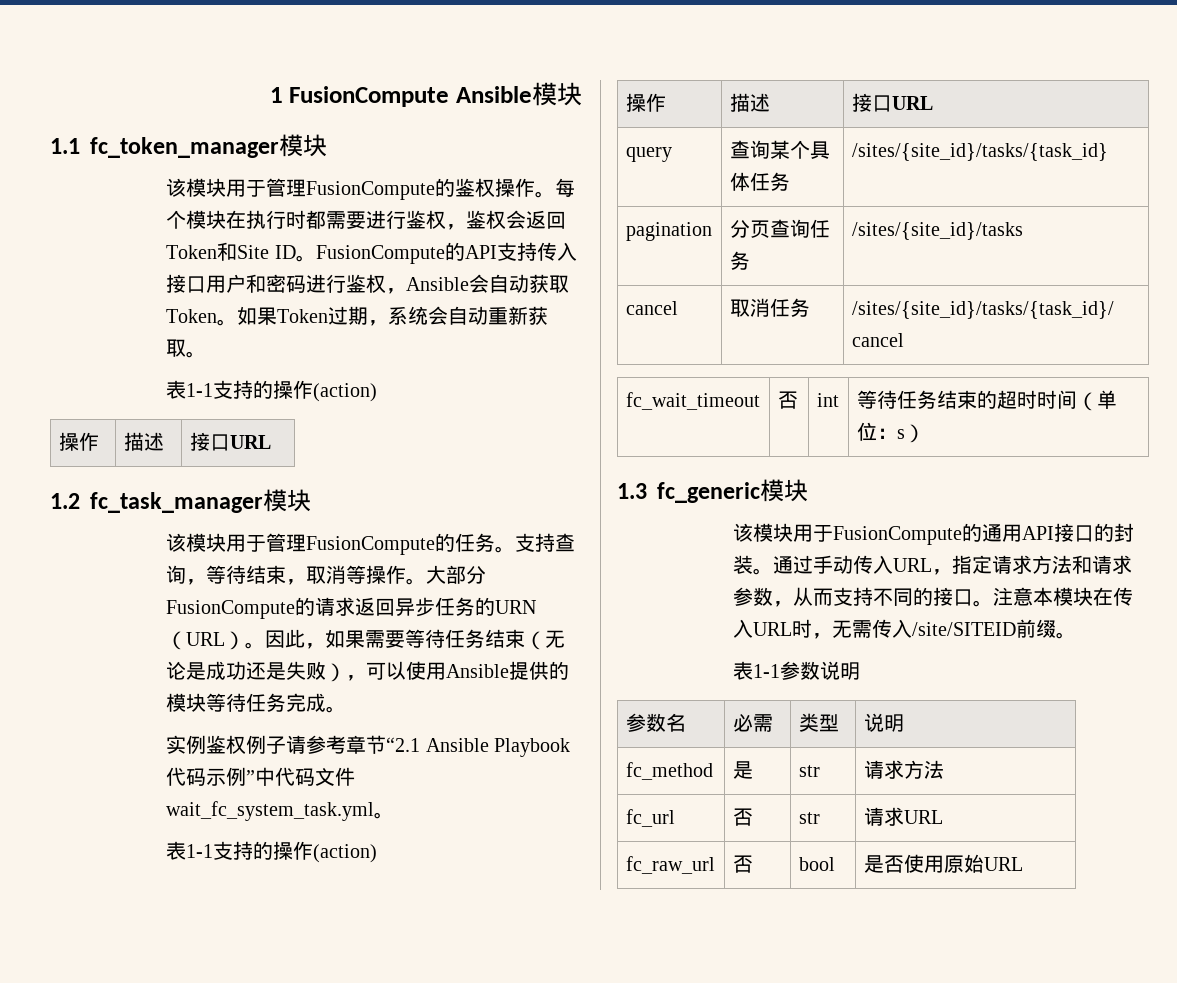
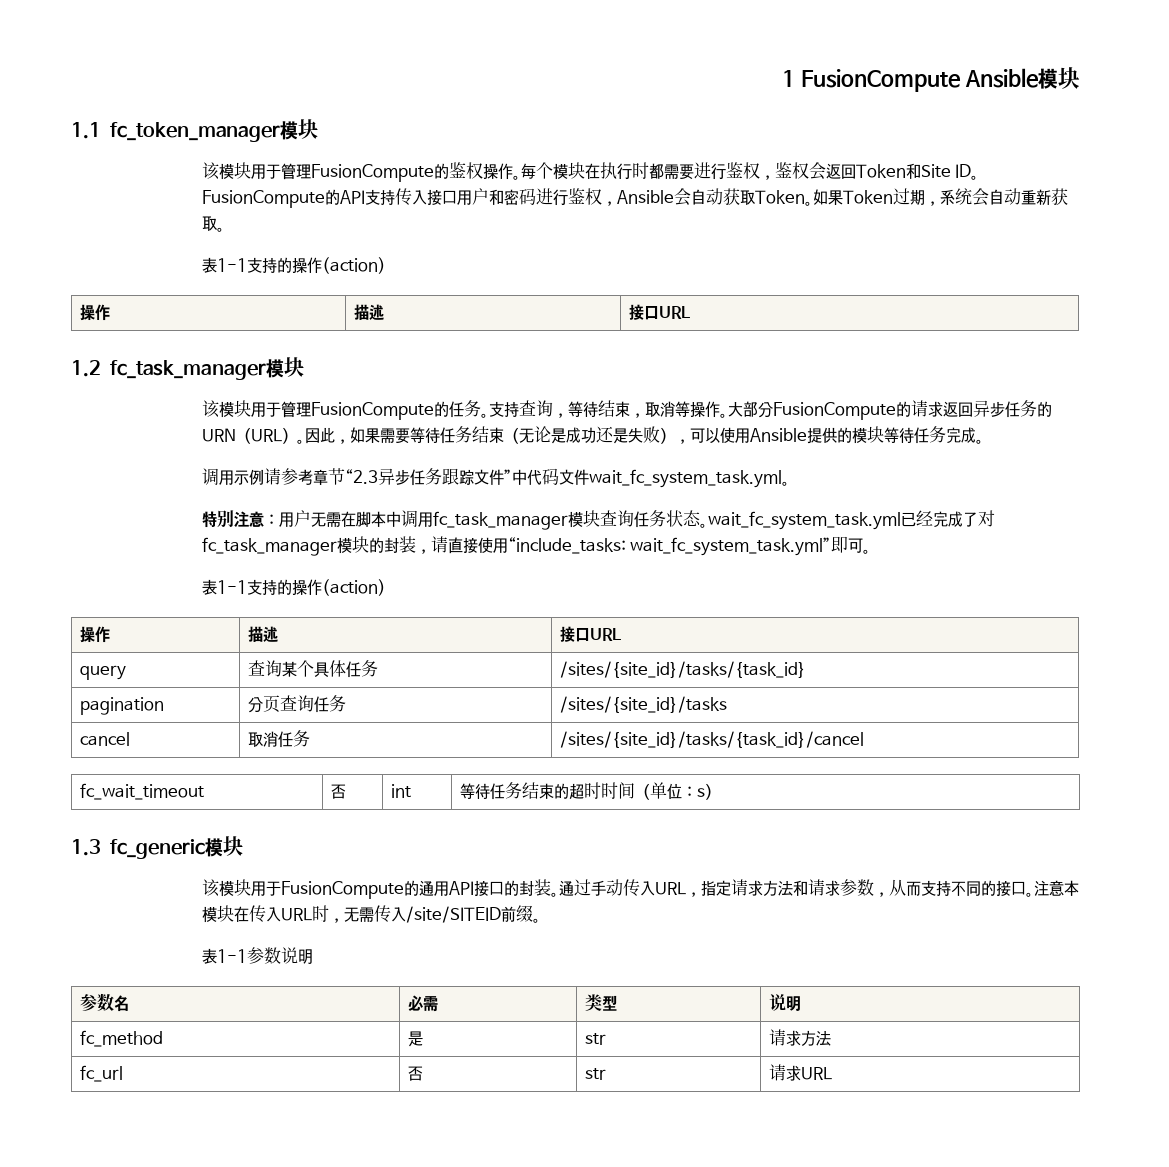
[166,735,571,757] [166,767,247,786] 实例鉴权例子请参考章节“2.1 Ansible Playbook代码示例 -> [201,468,504,486] 调用示例请参考章节“2.3异步任务跟踪文件
(395, 815) none -> [201,510,995,530] [201,536,872,556] // 特别注意：用户无需在脚本中调用fc_task_manager模块查询任务状态。wait_fc_system_task.yml已经完成了对fc_task_manager模块的封装，请直接使用“include_tasks: wait_fc_system_task.yml”即可。
[625,856,715,874] [732,855,753,873] [798,857,835,871] [863,854,1023,873] // fc_raw_url | 否 | bool | 是否使用原始URL -> (833, 1073) none

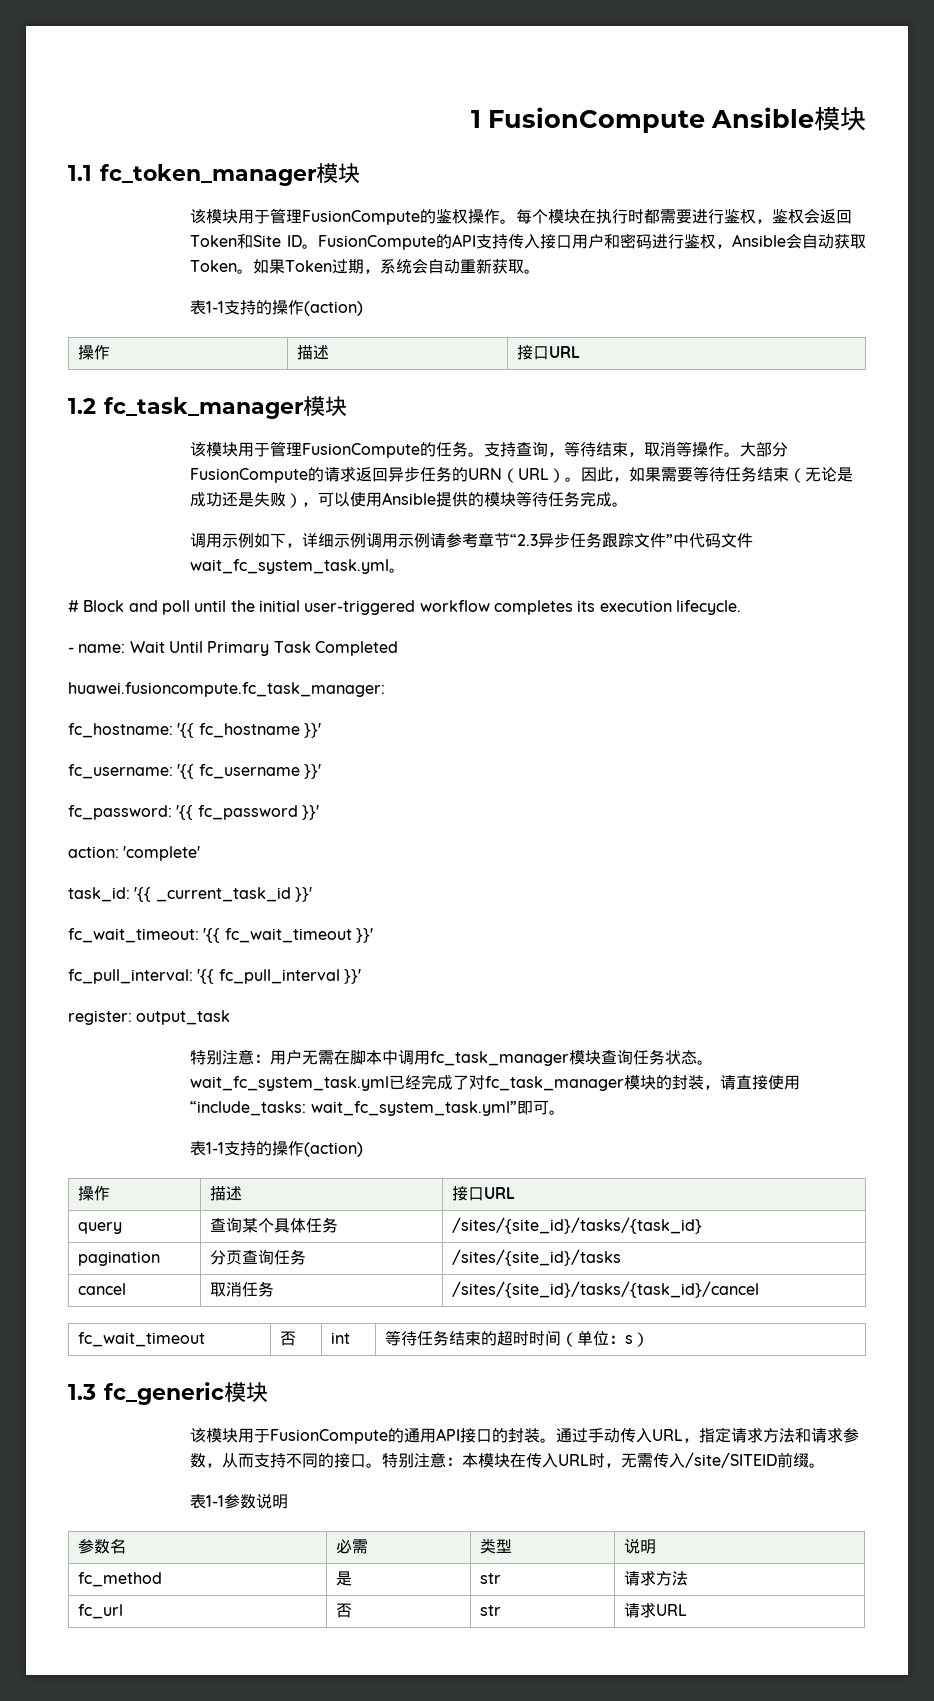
(264, 477) none -> [254,533,431,548] 如下，详细示例调用示例
(790, 483) none -> [68,600,741,615] [68,641,398,656] [68,682,385,697] [68,723,321,738] [68,764,321,779] [68,805,319,820] [68,846,201,861] [68,887,312,902] [68,928,373,943] [68,969,361,984] [68,1010,231,1025] // # Block and poll until the initial user-triggered workflow completes its execution lifecycle. // - name: Wait Until Primary Task Completed // huawei.fusioncompute.fc_task_manager: // fc_hostname: '{{ fc_hostname }}' // fc_username: '{{ fc_username }}' // fc_password: '{{ fc_password }}' // action: 'complete' // task_id: '{{ _current_task_id }}' // fc_wait_timeout: '{{ fc_wait_timeout }}' // fc_pull_interval: '{{ fc_pull_interval }}' // register: output_task
[1033,880,1064,896] 注意 -> [382,1452,463,1468] 特别注意：

